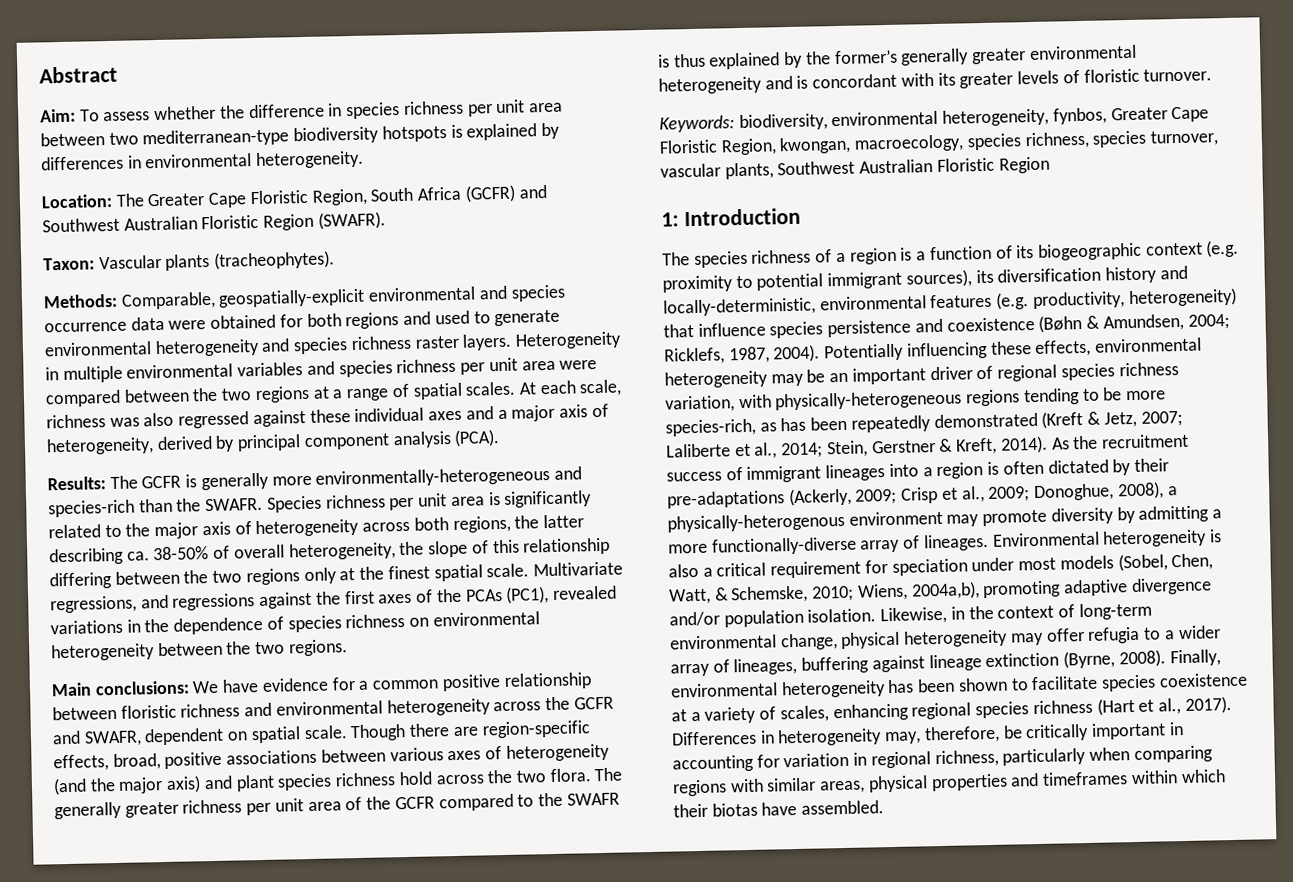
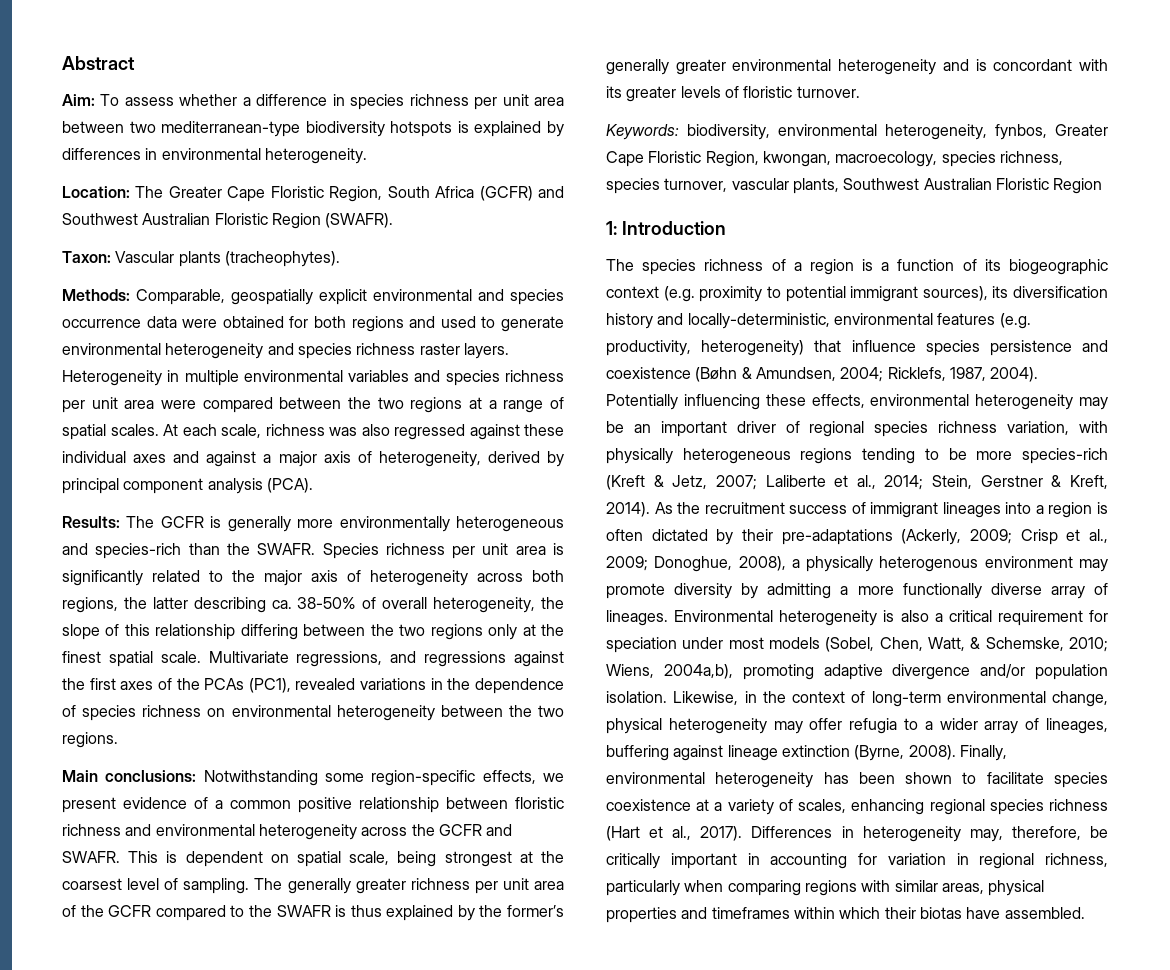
[219,105,245,119] the -> [242,97,251,106] a
[218,288,366,308] geospatially-explicit -> [231,289,367,305] geospatially explicit
(494, 413) none -> [206,451,257,467] against
[315,466,551,488] environmentally-heterogeneous -> [339,516,564,532] environmentally heterogeneous
[192,677,356,694] We have evidence for -> [203,770,564,786] [62,797,208,813] Notwithstanding some region-specific effects, we present evidence of
[83,720,591,747] [53,743,610,772] [53,768,591,796] SWAFR, dependent on spatial scale. Though there are region-specific effects, broad, positive associations between various axes of heterogeneity (and the major axis) and plant species richness hold across the two flora. -> [62,851,564,867] [62,878,250,894] SWAFR. This is dependent on spatial scale, being strongest at the coarsest level of sampling.
[775,390,963,411] physically-heterogeneous -> [606,448,791,464] physically heterogeneous
[665,412,1038,437] species-rich, as has been repeatedly demonstrated -> [1022,448,1108,464] species-rich
[667,512,845,533] physically-heterogenous -> [806,556,979,572] physically heterogenous
[711,536,857,556] functionally-diverse -> [902,583,1042,599] functionally diverse

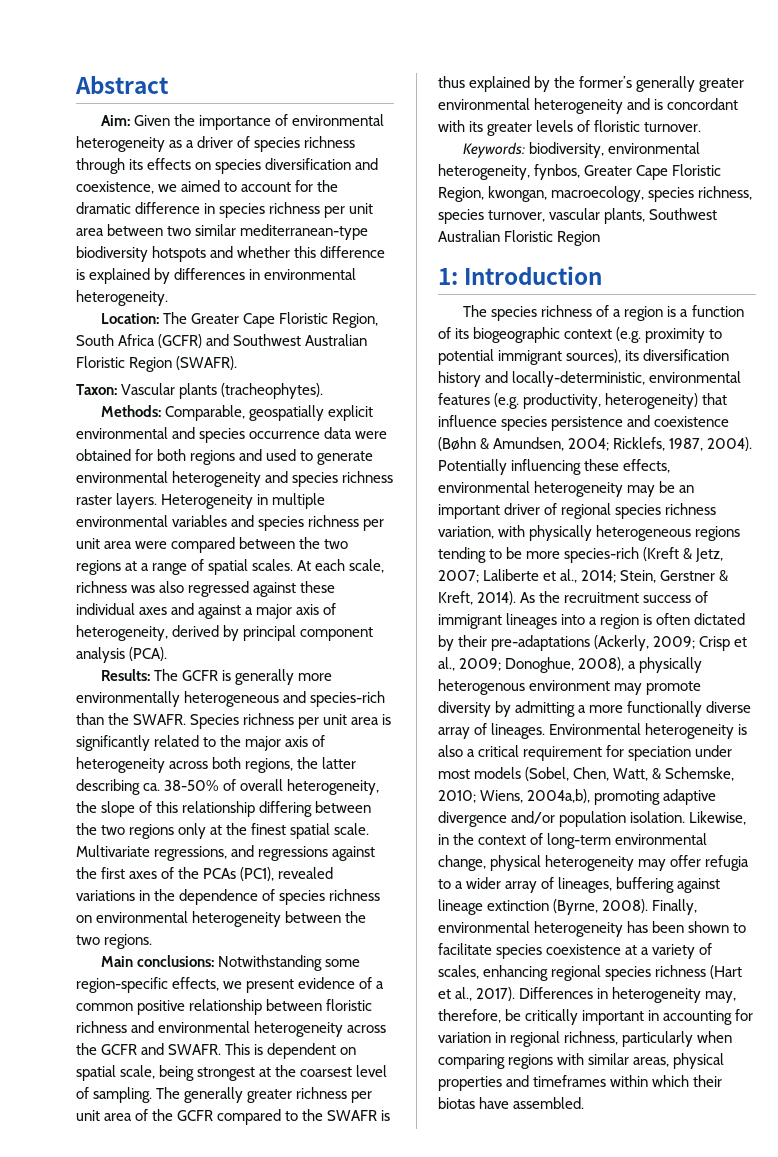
[100,94,251,106] To assess whether a -> [134,114,385,130] [76,136,356,152] [76,158,379,174] [76,180,339,194] [76,202,131,214] Given the importance of environmental heterogeneity as a driver of species richness through its effects on species diversification and coexistence, we aimed to account for the dramatic
(156, 127) none -> [195,224,237,236] similar
(453, 129) none -> [210,246,386,258] and whether this difference

